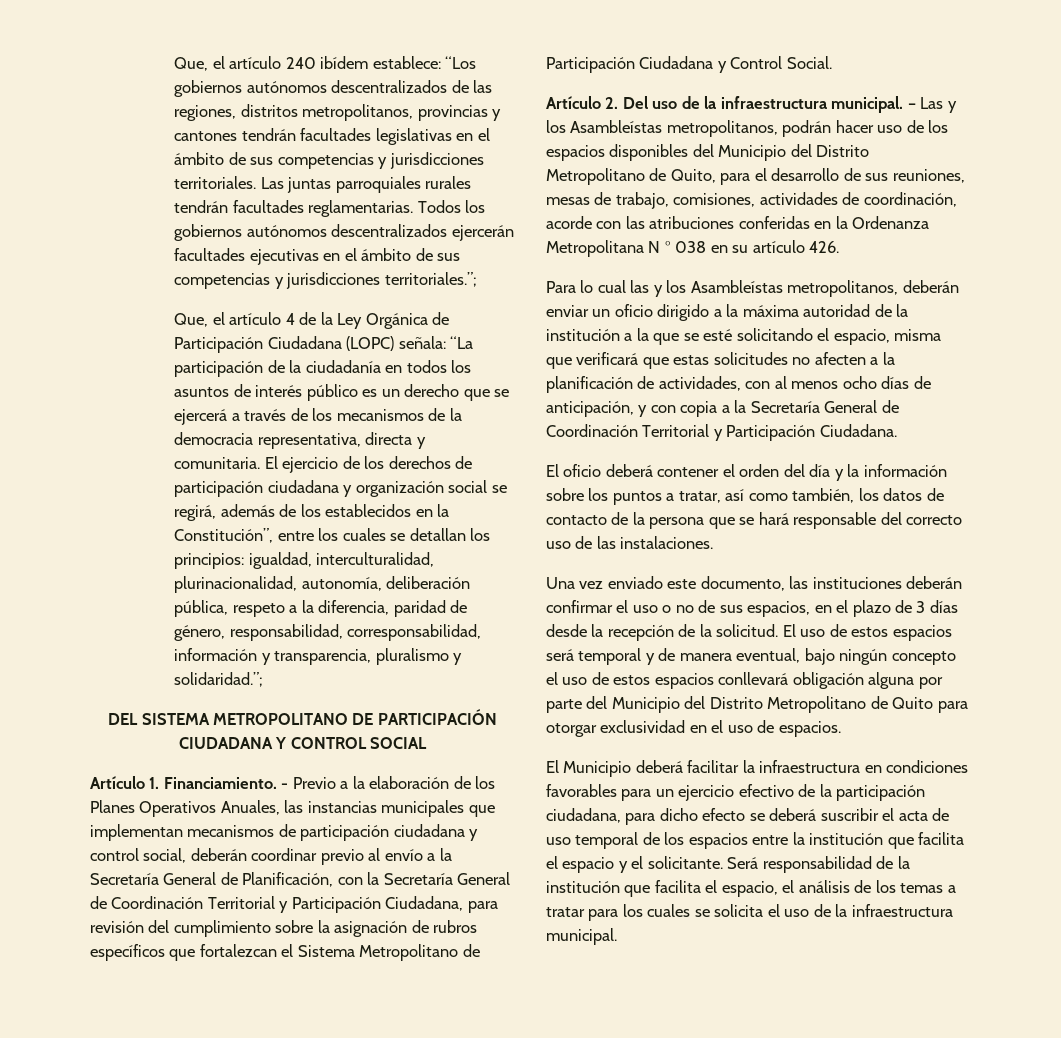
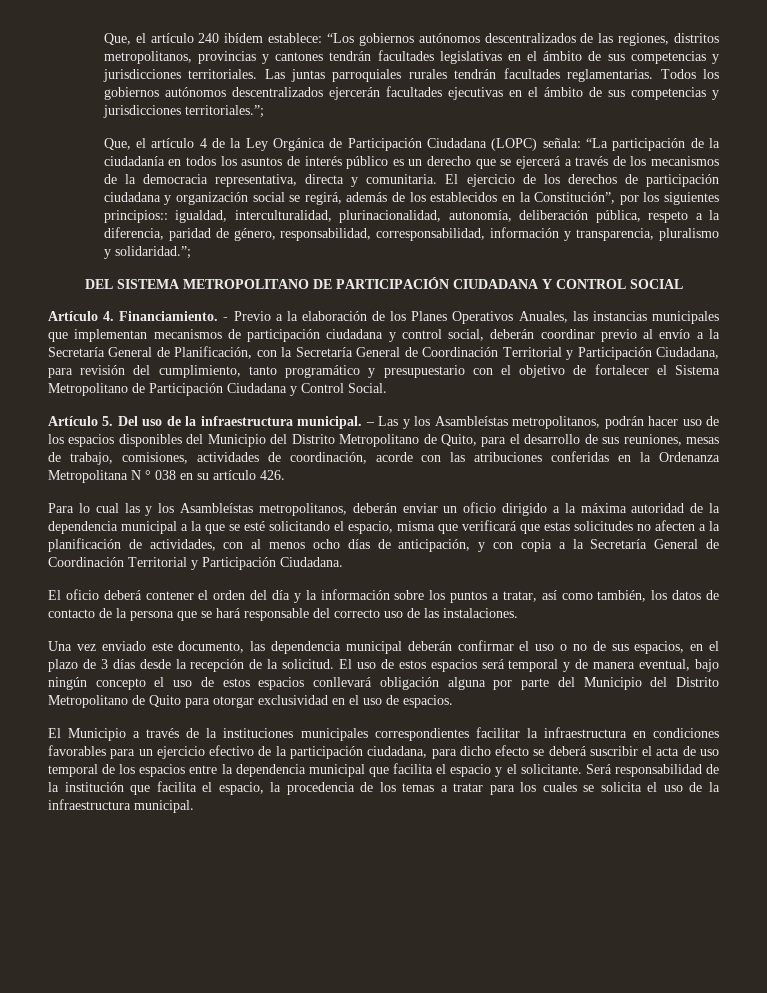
[277,528,491,541] [174,553,245,569] entre los cuales se detallan los principios: -> [619,192,720,205] [103,210,168,223] por los siguientes principios::
[149,777,160,789] 1. -> [103,311,115,321] 4.
[173,920,478,937] [90,944,277,961] cumplimiento sobre la asignación de rubros específicos que fortalezcan -> [158,364,649,378] cumplimiento, tanto programático y presupuestario con el objetivo de fortalecer
[605,97,619,109] 2. -> [102,416,114,426] 5.
[546,329,620,341] institución -> [48,521,177,534] dependencia municipal
[812,577,902,589] instituciones -> [271,641,402,654] dependencia municipal
[635,760,683,773] deberá -> [133,728,469,741] a través de la instituciones municipales correspondientes
[809,833,884,845] institución -> [235,764,365,777] dependencia municipal
[782,880,850,893] el análisis -> [270,782,355,795] la procedencia

